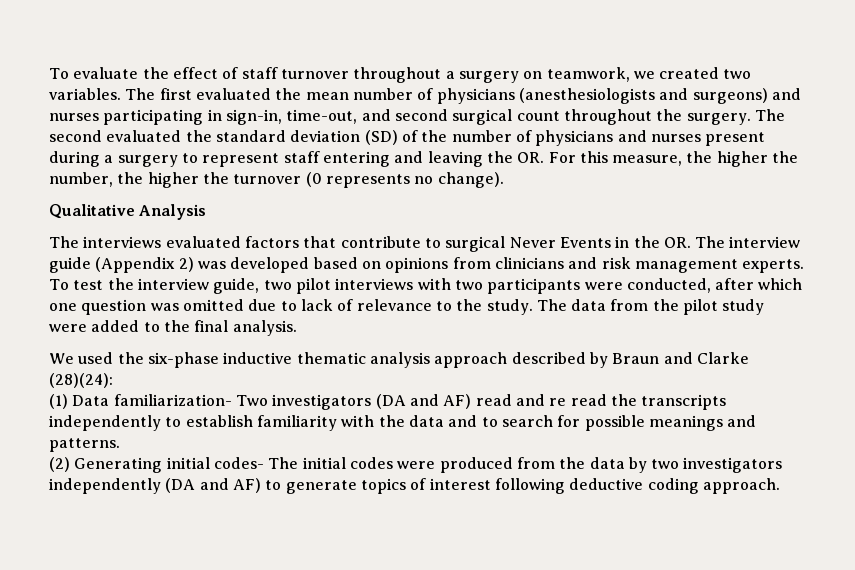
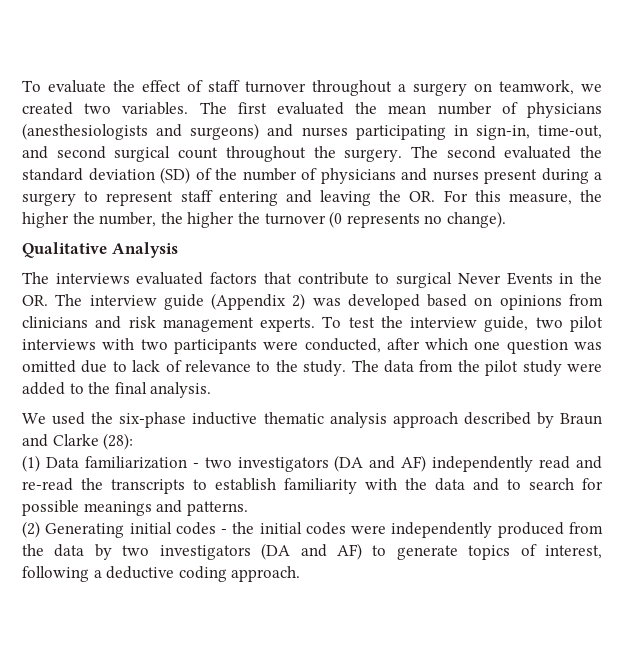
[49,373,113,388] (28)(24): -> [103,433,134,450] (28):
[113,394,472,410] familiarization- Two investigators (DA and AF) -> [84,455,534,472] familiarization - two investigators (DA and AF) independently
[549,394,607,406] re read -> [22,478,73,491] re-read
[49,415,161,431] independently -> (185, 486) none
[213,457,299,469] codes- The -> [175,522,255,535] codes - the
(436, 465) none -> [391,522,493,538] independently
[49,478,161,494] independently -> (251, 552) none
[429,478,565,494] interest following -> [545,545,603,559] [22,566,102,582] interest, following a

